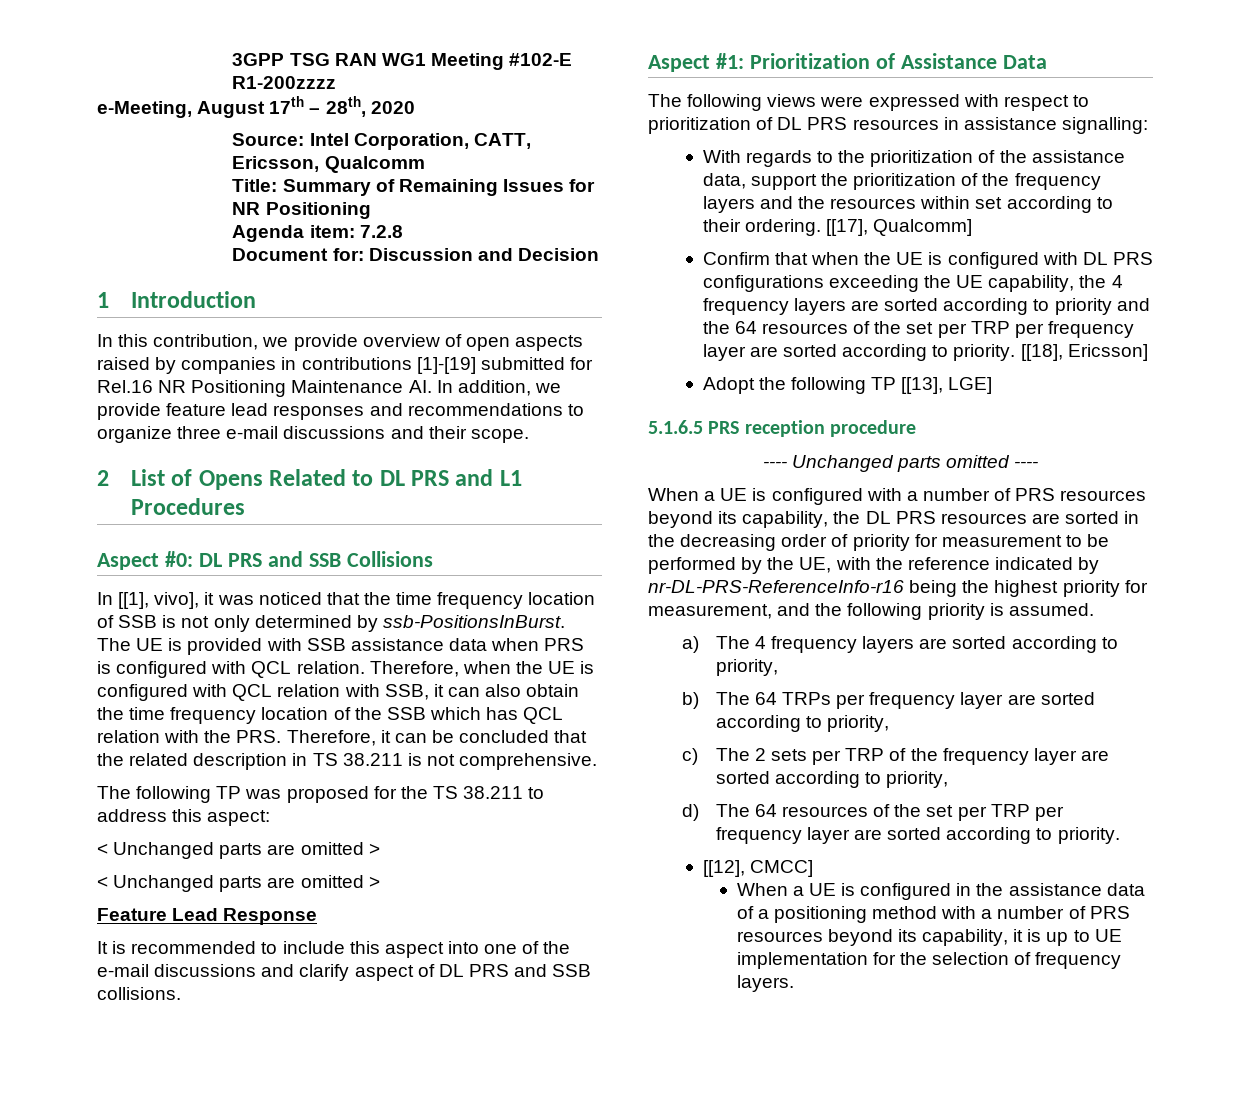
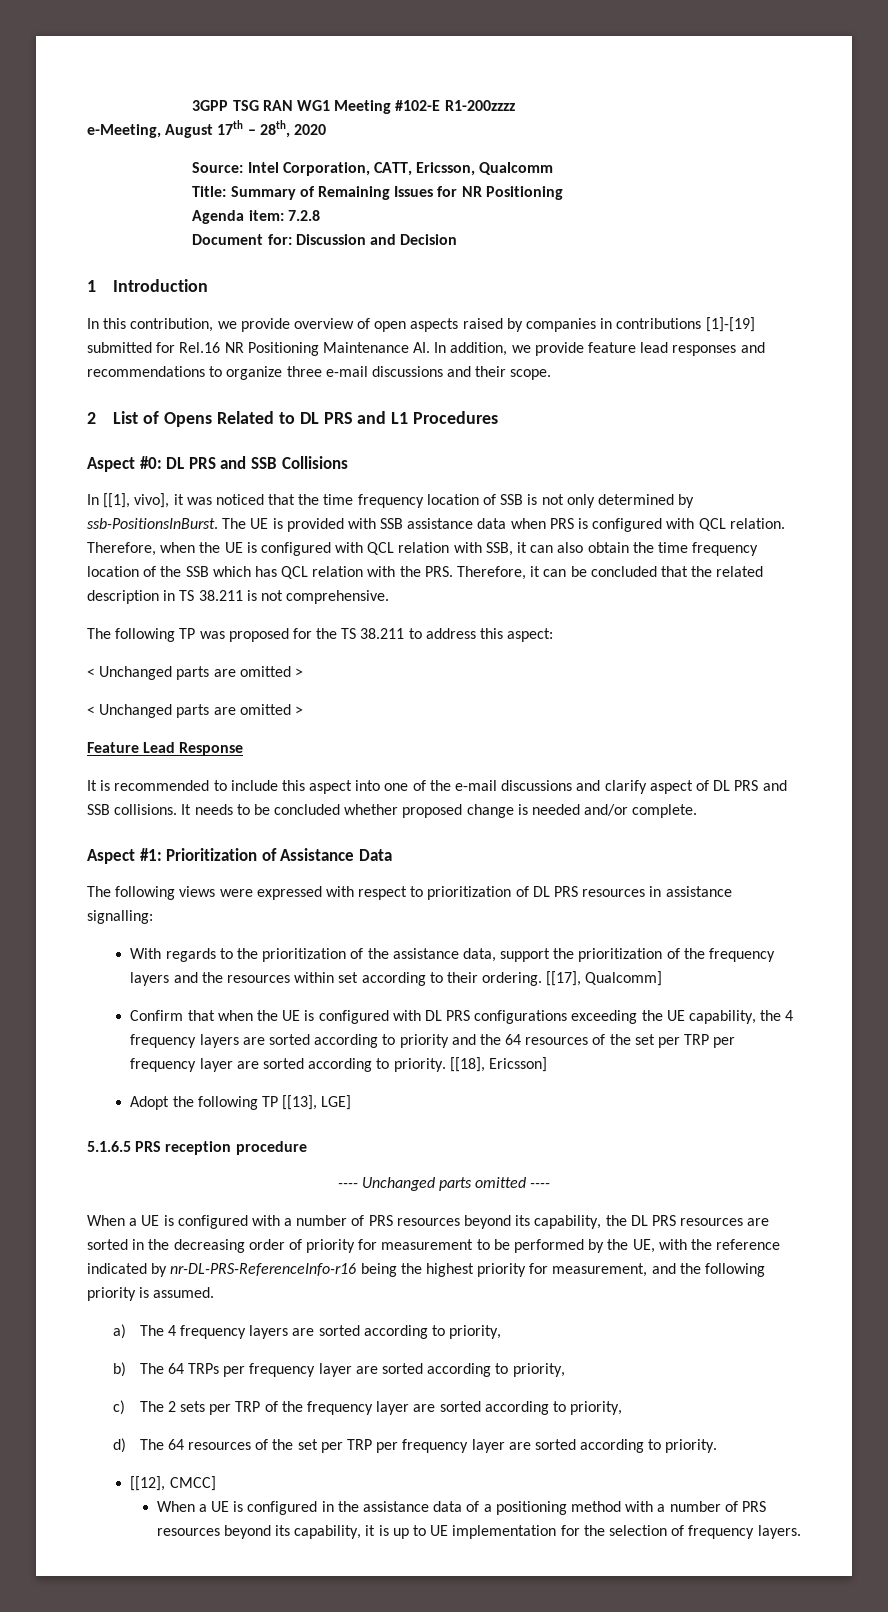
(181, 993) none -> [181,804,698,818] It needs to be concluded whether proposed change is needed and/or complete.

